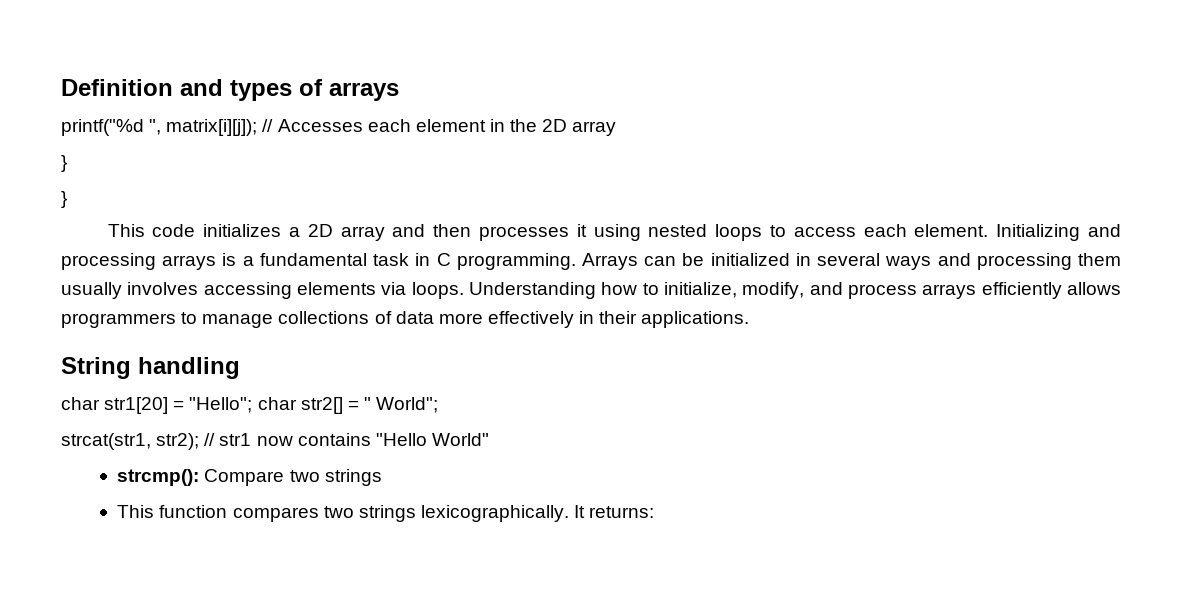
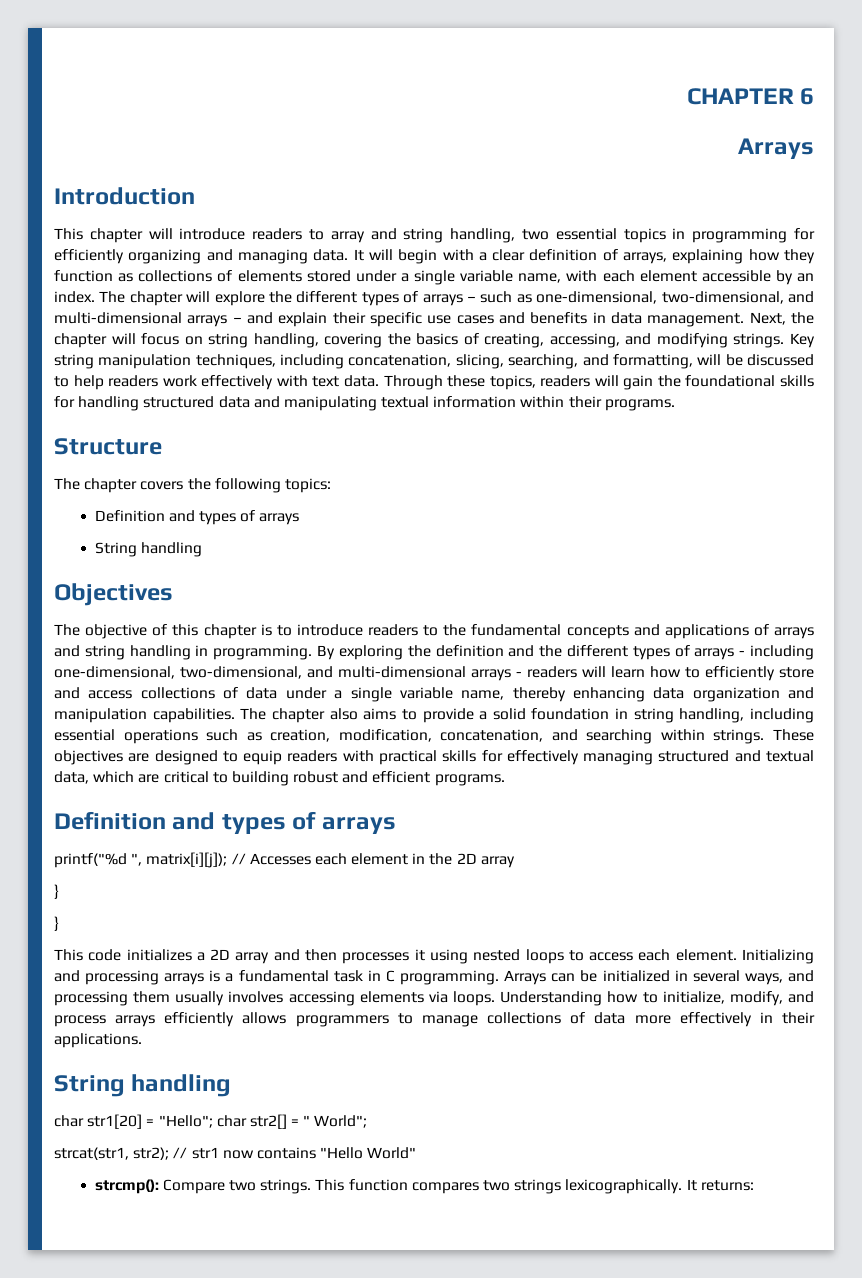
(61, 87) none -> [686,88,814,105] [738,138,814,159] [54,187,195,205] [54,228,815,243] [54,249,815,264] [54,270,814,285] [54,291,814,306] [54,312,815,327] [54,333,815,348] [54,354,815,369] [54,375,814,390] [54,396,675,411] [54,438,162,455] [54,478,331,493] [94,510,300,525] [94,542,202,557] [54,583,173,606] [54,624,814,639] [54,645,814,660] [54,666,814,681] [54,687,814,702] [54,708,814,723] [54,729,814,744] [54,750,815,765] [54,771,505,786] CHAPTER 6 // Arrays // Introduction // This chapter will introduce readers to array and string handling, two essential topics in programming for efficiently organizing and managing data. It will begin with a clear definition of arrays, explaining how they function as collections of elements stored under a single variable name, with each element accessible by an index. The chapter will explore the different types of arrays – such as one-dimensional, two-dimensional, and multi-dimensional arrays – and explain their specific use cases and benefits in data management. Next, the chapter will focus on string handling, covering the basics of creating, accessing, and modifying strings. Key string manipulation techniques, including concatenation, slicing, searching, and formatting, will be discussed to help readers work effectively with text data. Through these topics, readers will gain the foundational skills for handling structured data and manipulating textual information within their programs. // Structure // The chapter covers the following topics: // Definition and types of arrays // String handling // Objectives // The objective of this chapter is to introduce readers to the fundamental concepts and applications of arrays and string handling in programming. By exploring the definition and the different types of arrays - including one-dimensional, two-dimensional, and multi-dimensional arrays - readers will learn how to efficiently store and access collections of data under a single variable name, thereby enhancing data organization and manipulation capabilities. The chapter also aims to provide a solid foundation in string handling, including essential operations such as creation, modification, concatenation, and searching within strings. These objectives are designed to equip readers with practical skills for effectively managing structured and textual data, which are critical to building robust and efficient programs. //
[885,256,932,270] ways -> [744,973,783,985] ways,
[324,469,382,486] strings // -> [260,1179,312,1194] strings.

